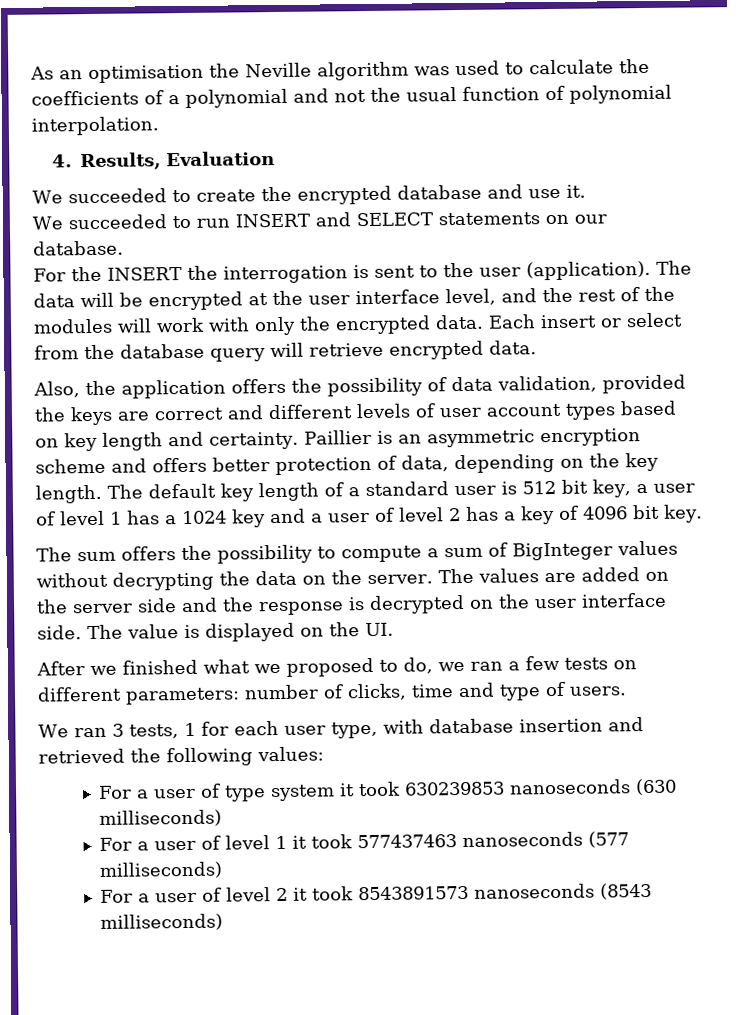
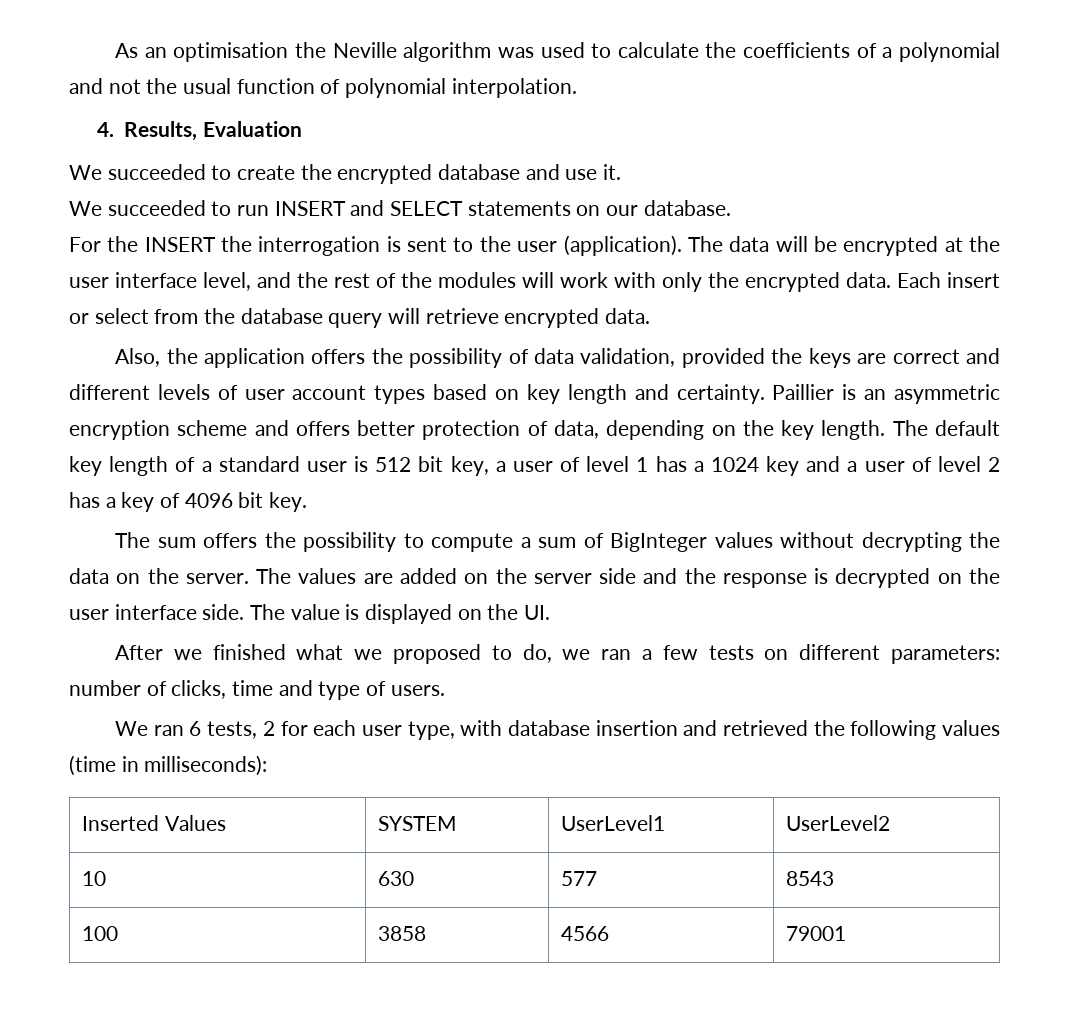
[111,722,196,739] 3 tests, 1 -> [189,721,275,739] 6 tests, 2
[257,746,324,762] [97,778,677,802] [98,809,222,827] [98,831,629,851] [98,861,222,879] [99,882,652,903] [99,913,223,931] values: // For a user of type system it took 630239853 nanoseconds (630 milliseconds) // For a user of level 1 it took 577437463 nanoseconds (577 milliseconds) // For a user of level 2 it took 8543891573 nanoseconds (8543 milliseconds) -> [942,720,1000,736] [69,755,268,776] [82,815,226,831] [378,816,458,831] [561,815,666,831] [786,815,891,831] [82,871,107,886] [378,871,415,886] [561,871,598,886] [786,871,835,886] [82,926,119,941] [378,926,427,941] [561,926,610,941] [786,926,847,941] values (time in milliseconds): // Inserted Values | SYSTEM | UserLevel1 | UserLevel2 // 10 | 630 | 577 | 8543 // 100 | 3858 | 4566 | 79001

